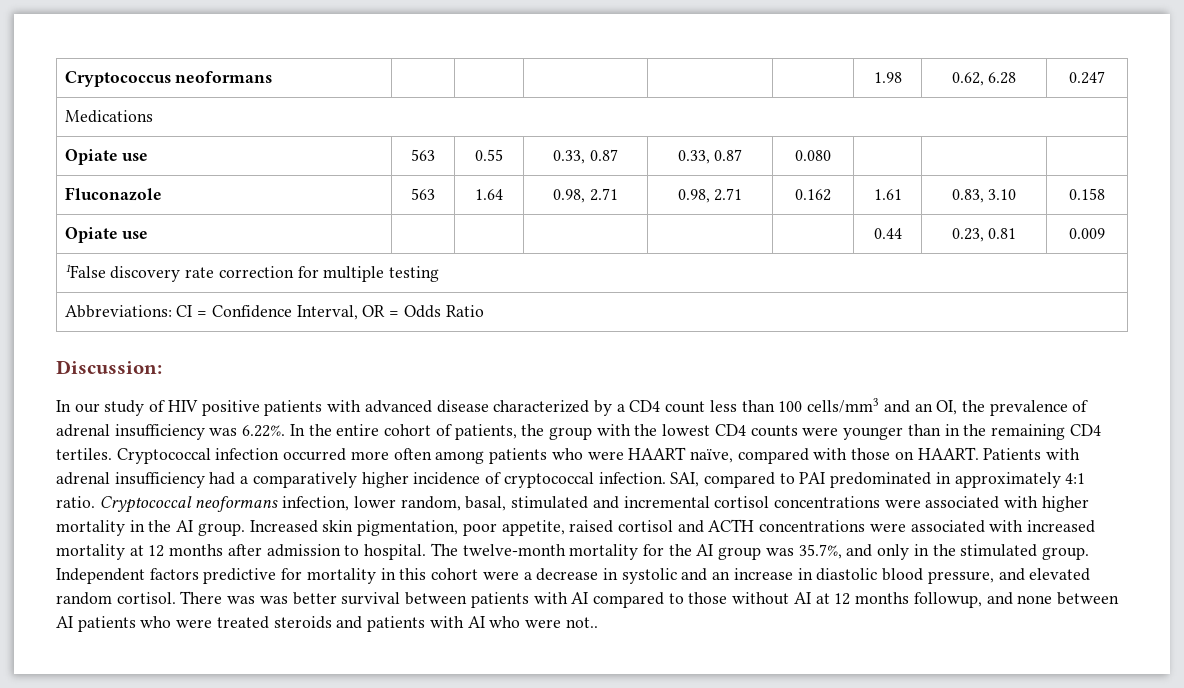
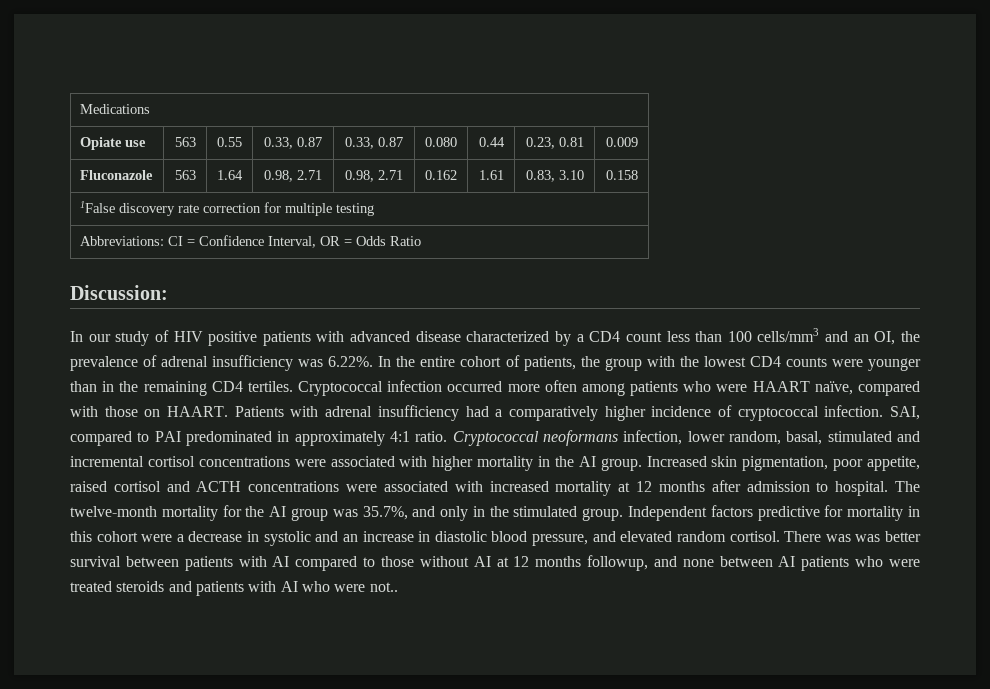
[64,71,273,87] [873,72,902,83] [951,72,1017,86] [1069,71,1105,84] Cryptococcus neoformans | | | | | | 1.98 | 0.62, 6.28 | 0.247 // -> (80, 109) none
(831, 155) | | -> [478,137,505,147] [525,137,584,149] [605,137,638,147] 0.44 | 0.23, 0.81 | 0.009
[64,227,149,243] [873,228,902,239] [951,228,1017,242] [1069,228,1105,239] // Opiate use | | | | | | 0.44 | 0.23, 0.81 | 0.009 -> (638, 175) none

